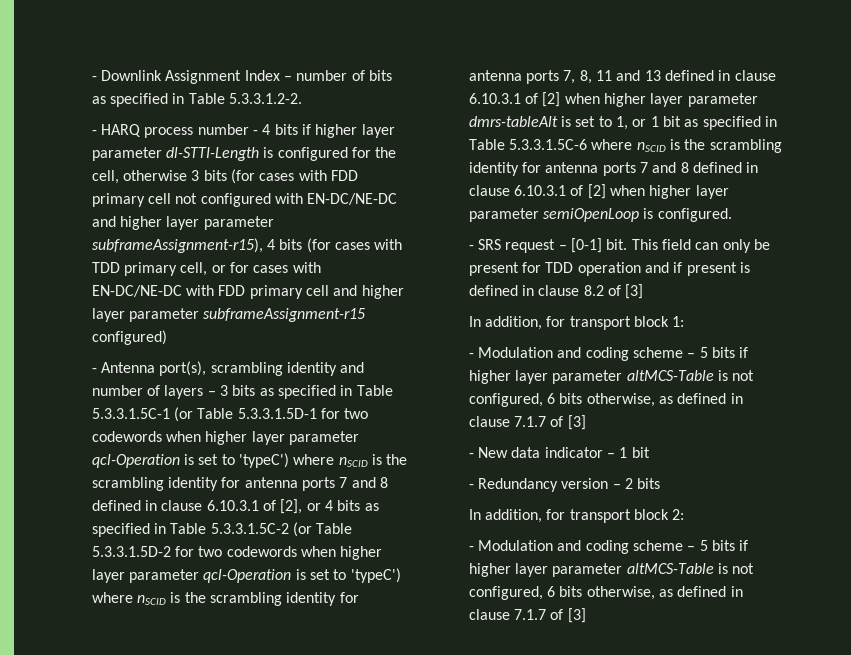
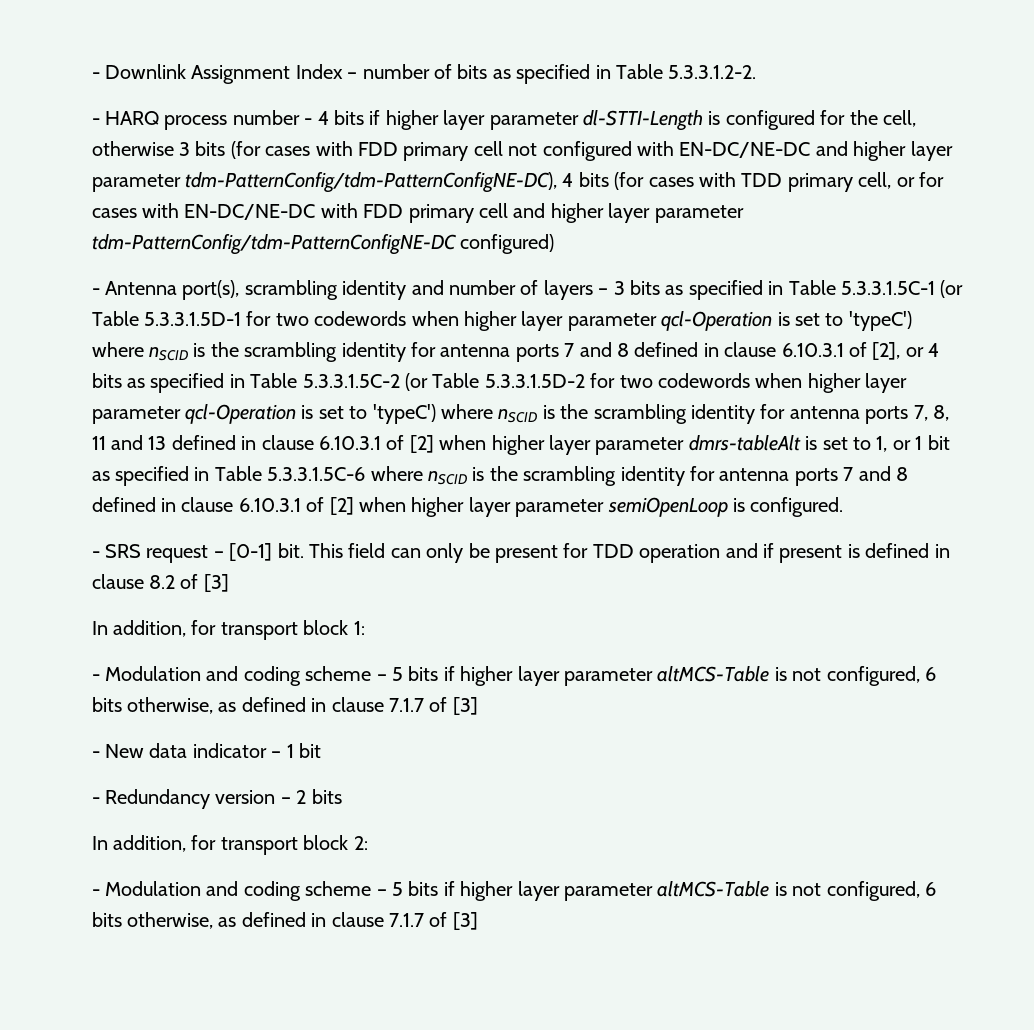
[91,238,263,253] subframeAssignment-r15), -> [185,172,558,193] tdm-PatternConfig/tdm-PatternConfigNE-DC),
[203,308,366,322] subframeAssignment-r15 -> [91,234,457,255] tdm-PatternConfig/tdm-PatternConfigNE-DC

